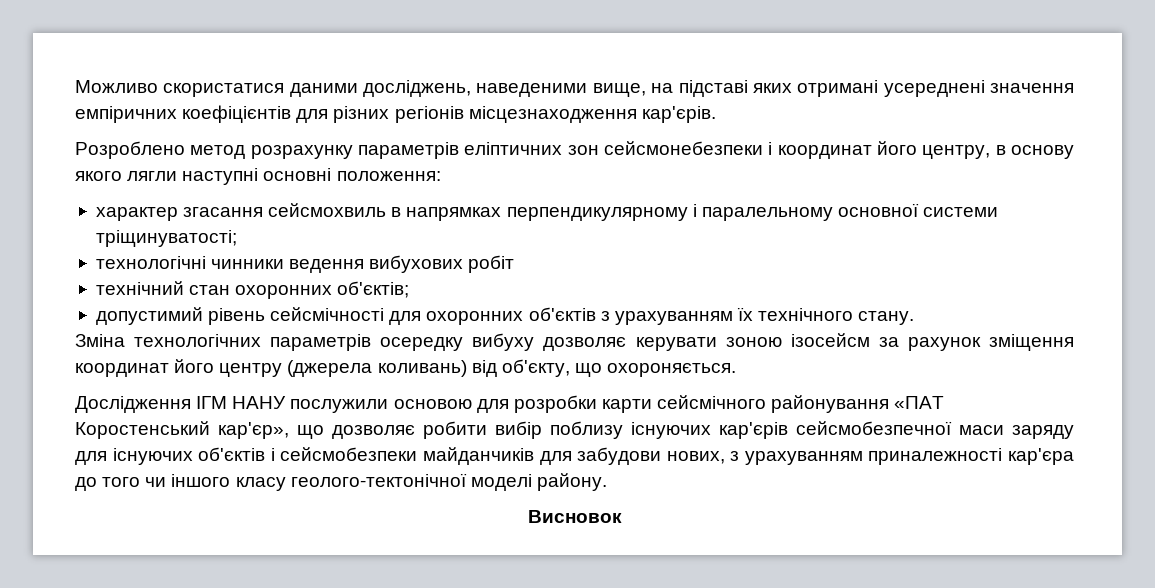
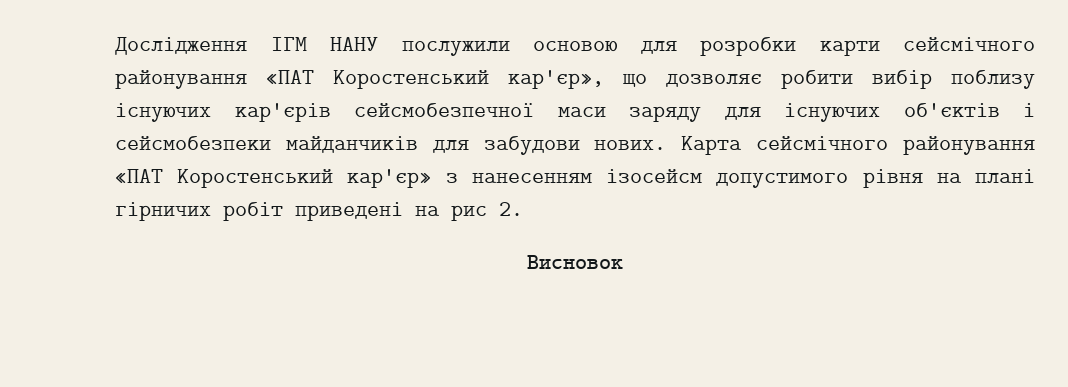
[75,80,1074,97] [75,105,716,123] [75,141,1075,159] [75,168,441,185] [95,203,999,221] [95,230,237,247] [95,255,515,273] [95,281,410,299] [95,307,915,325] [75,333,1075,351] [75,359,737,377] Можливо скористатися даними досліджень, наведеними вище, на підставі яких отримані усереднені значення емпіричних коефіцієнтів для різних регіонів місцезнаходження кар'єрів. // Розроблено метод розрахунку параметрів еліптичних зон сейсмонебезпеки і координат його центру, в основу якого лягли наступні основні положення: // характер згасання сейсмохвиль в напрямках перпендикулярному і паралельному основної системи тріщинуватості; // технологічні чинники ведення вибухових робіт // технічний стан охоронних об'єктів; // допустимий рівень сейсмічності для охоронних об'єктів з урахуванням їх технічного стану. // Зміна технологічних параметрів осередку вибуху дозволяє керувати зоною ізосейсм за рахунок зміщення координат його центру (джерела коливань) від об'єкту, що охороняється. // -> (115, 46) none
[666,448,1074,465] [75,473,607,491] нових, з урахуванням приналежності кар'єра до того чи іншого класу геолого-тектонічної моделі району. -> [594,136,1035,155] [115,169,1035,188] [115,202,523,221] нових. Карта сейсмічного районування «ПАТ Коростенський кар'єр» з нанесенням ізосейсм допустимого рівня на плані гірничих робіт приведені на рис 2.

